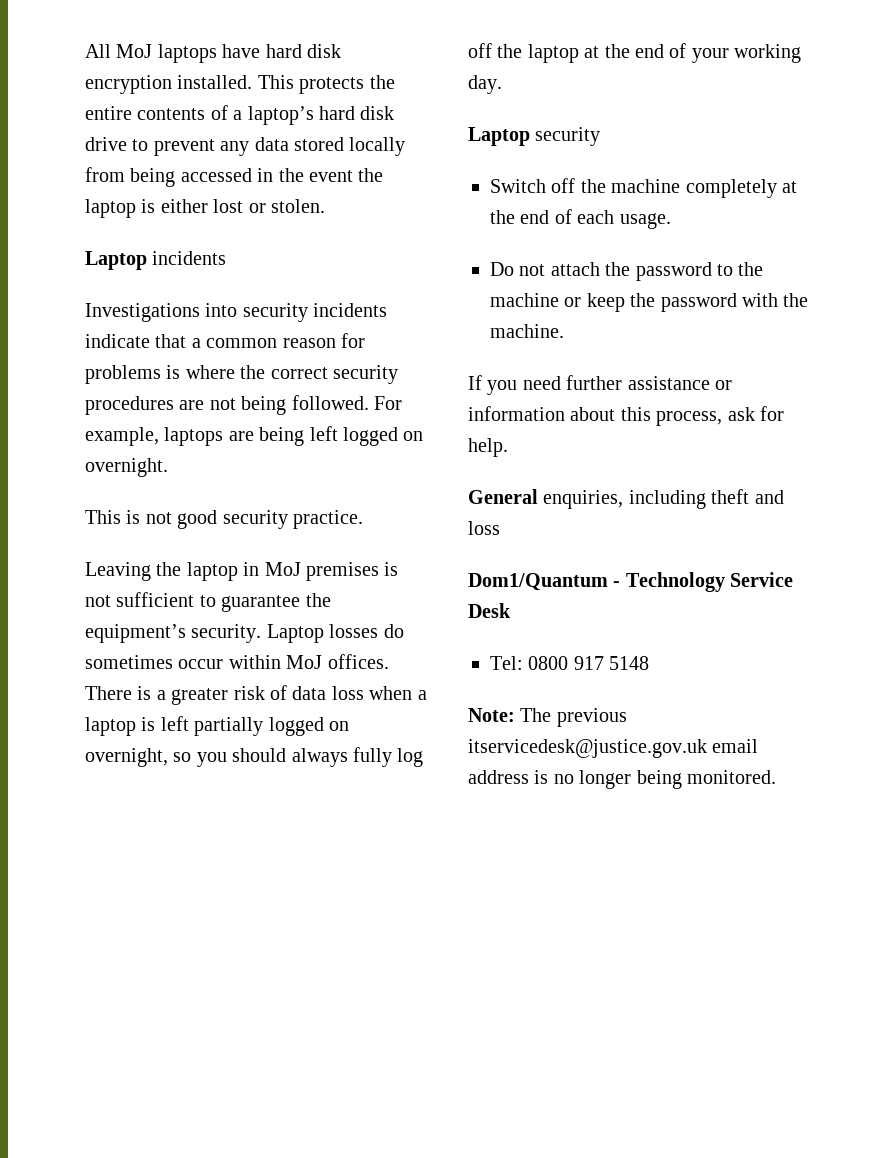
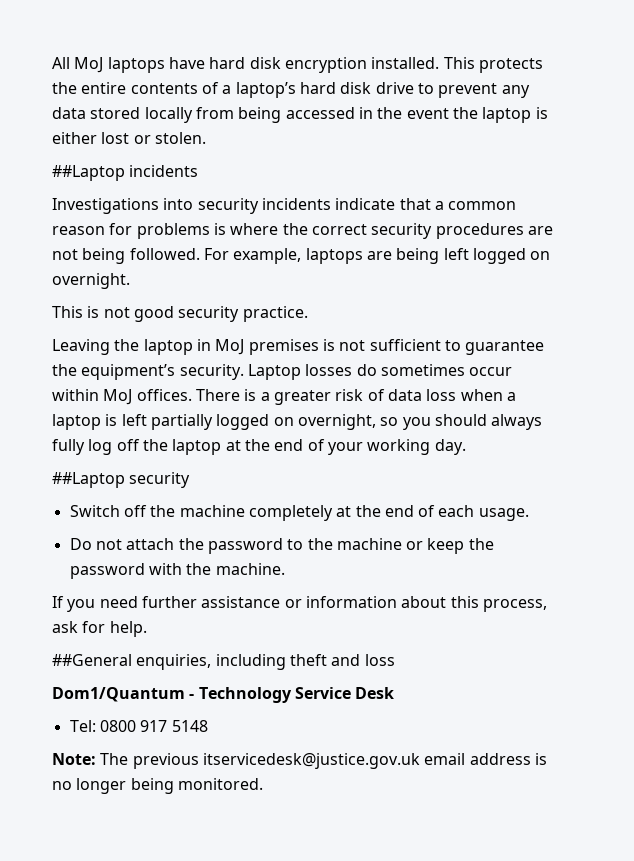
[85,251,147,270] Laptop -> [52,165,125,181] ##Laptop
[468,127,530,146] Laptop -> [52,472,125,488] ##Laptop
[468,489,538,504] General -> [52,654,132,666] ##General

